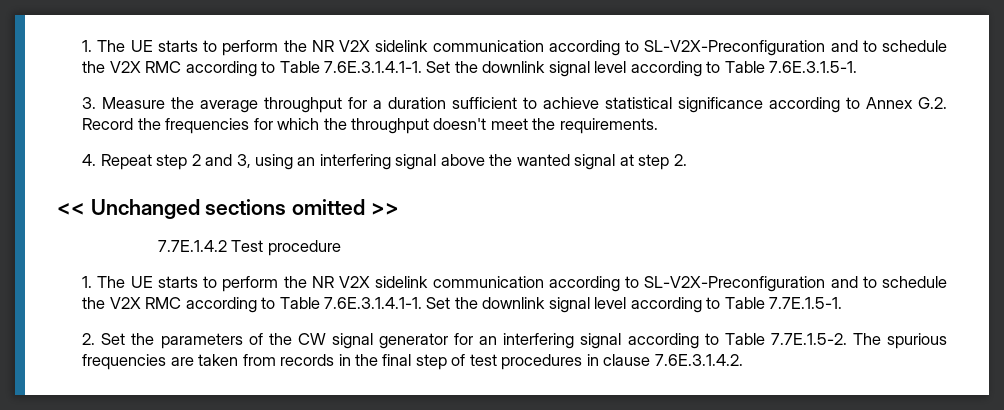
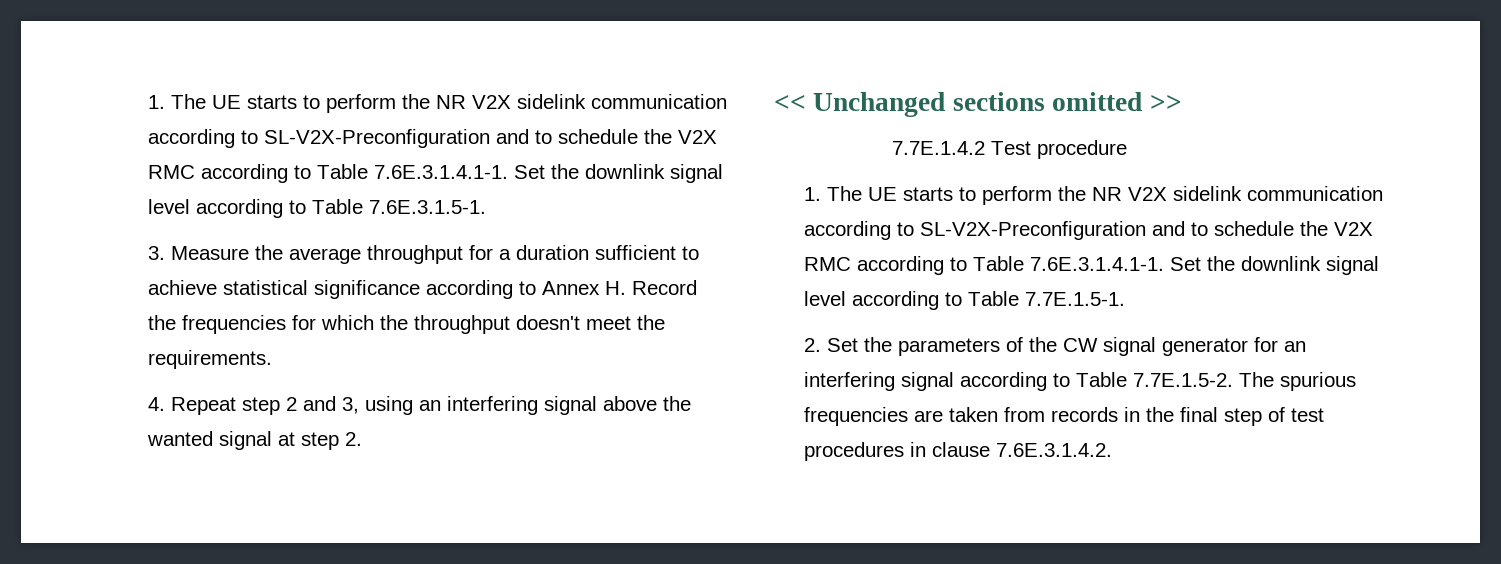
[918,97,947,109] G.2. -> [604,281,626,295] H.

